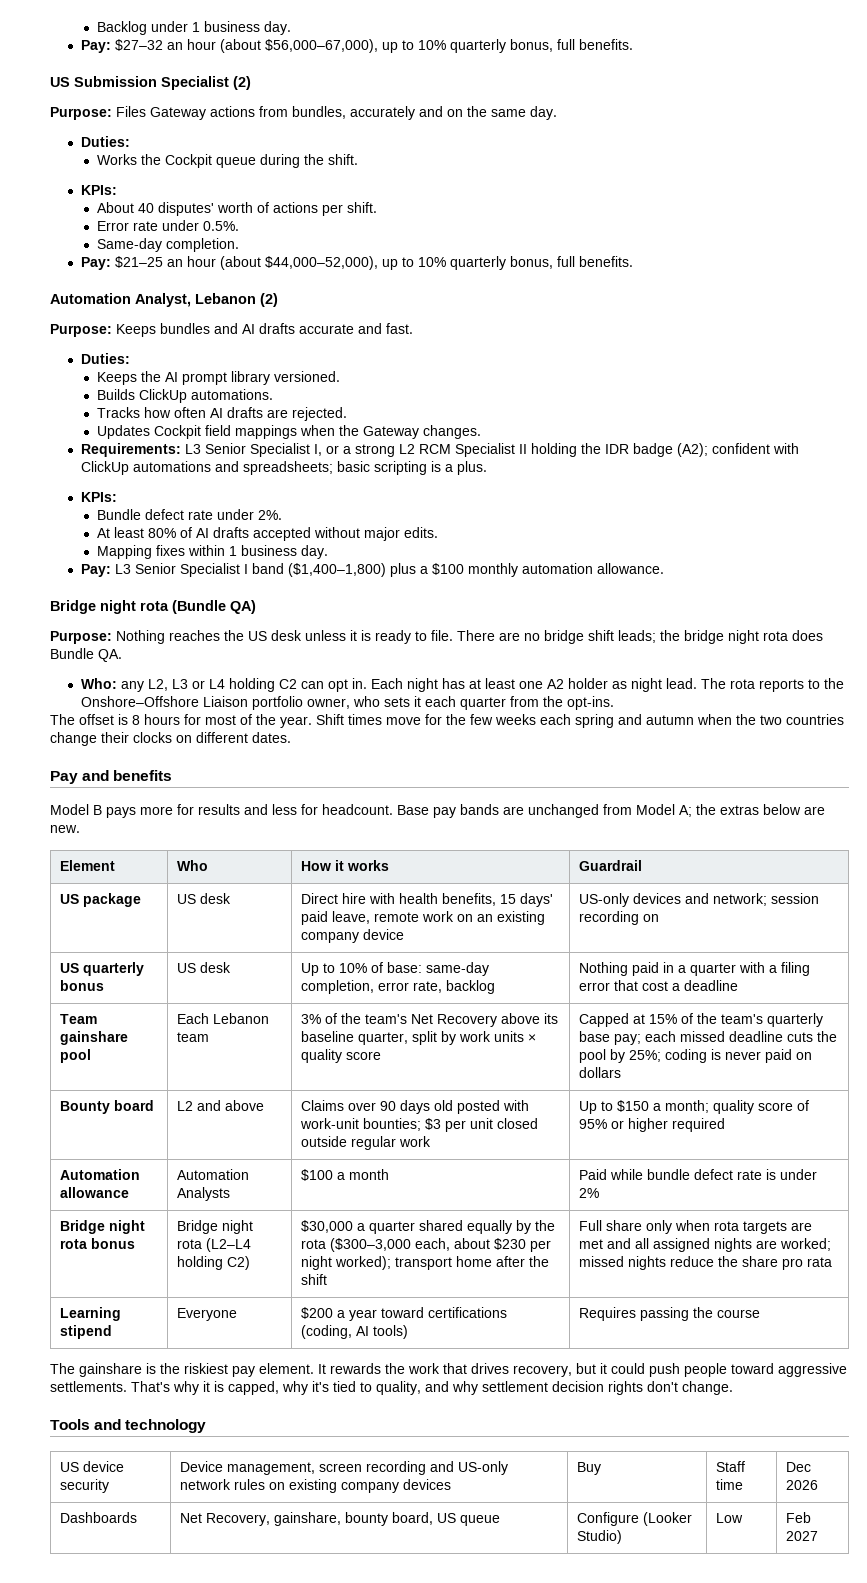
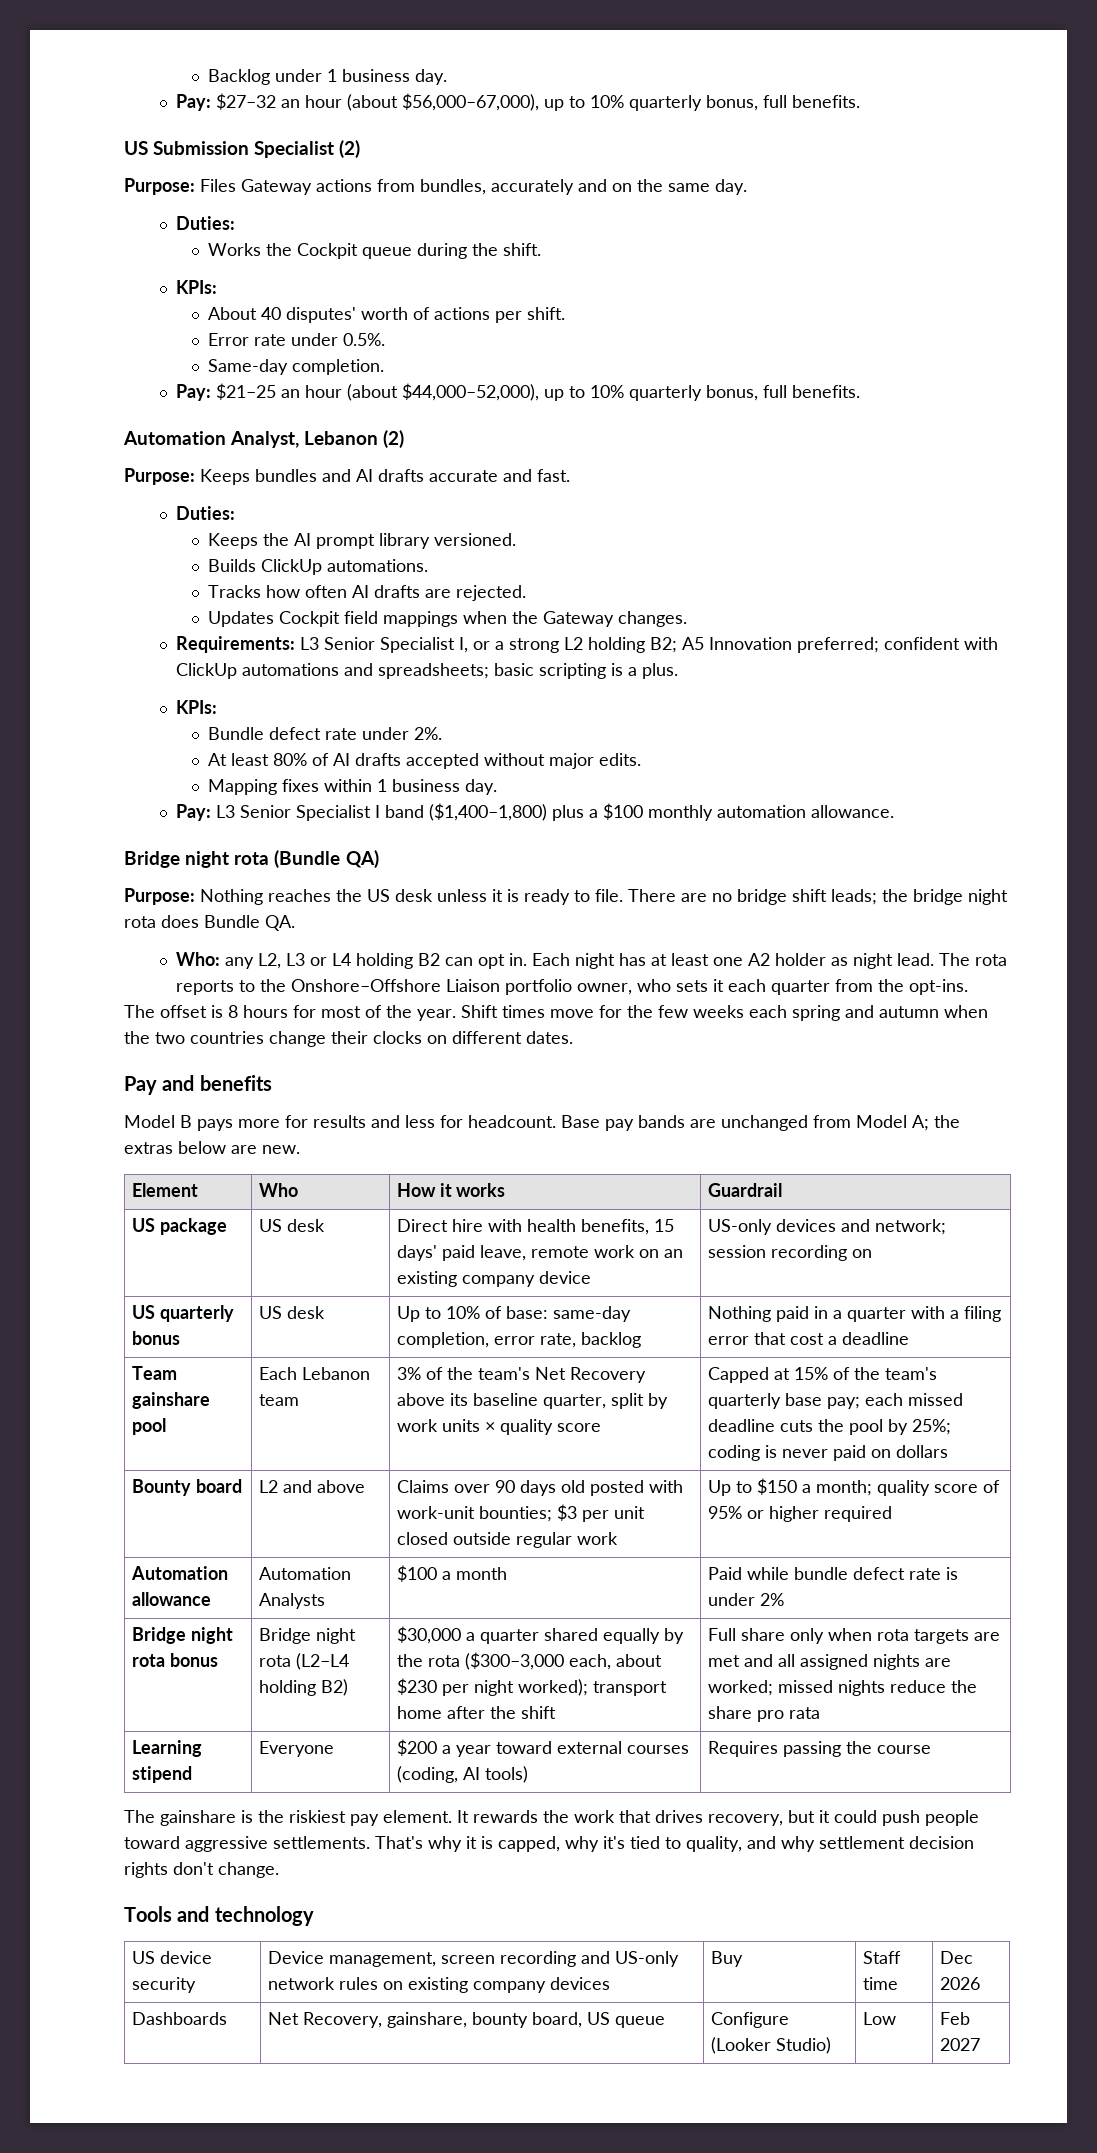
[419,443,709,457] RCM Specialist II holding the IDR badge (A2); -> [587,637,879,653] holding B2; A5 Innovation preferred;
[279,679,298,689] C2 -> [417,953,440,966] B2
[227,1256,251,1270] C2) -> [320,1679,348,1696] B2)
[428,1307,508,1318] certifications -> [556,1741,689,1754] external courses

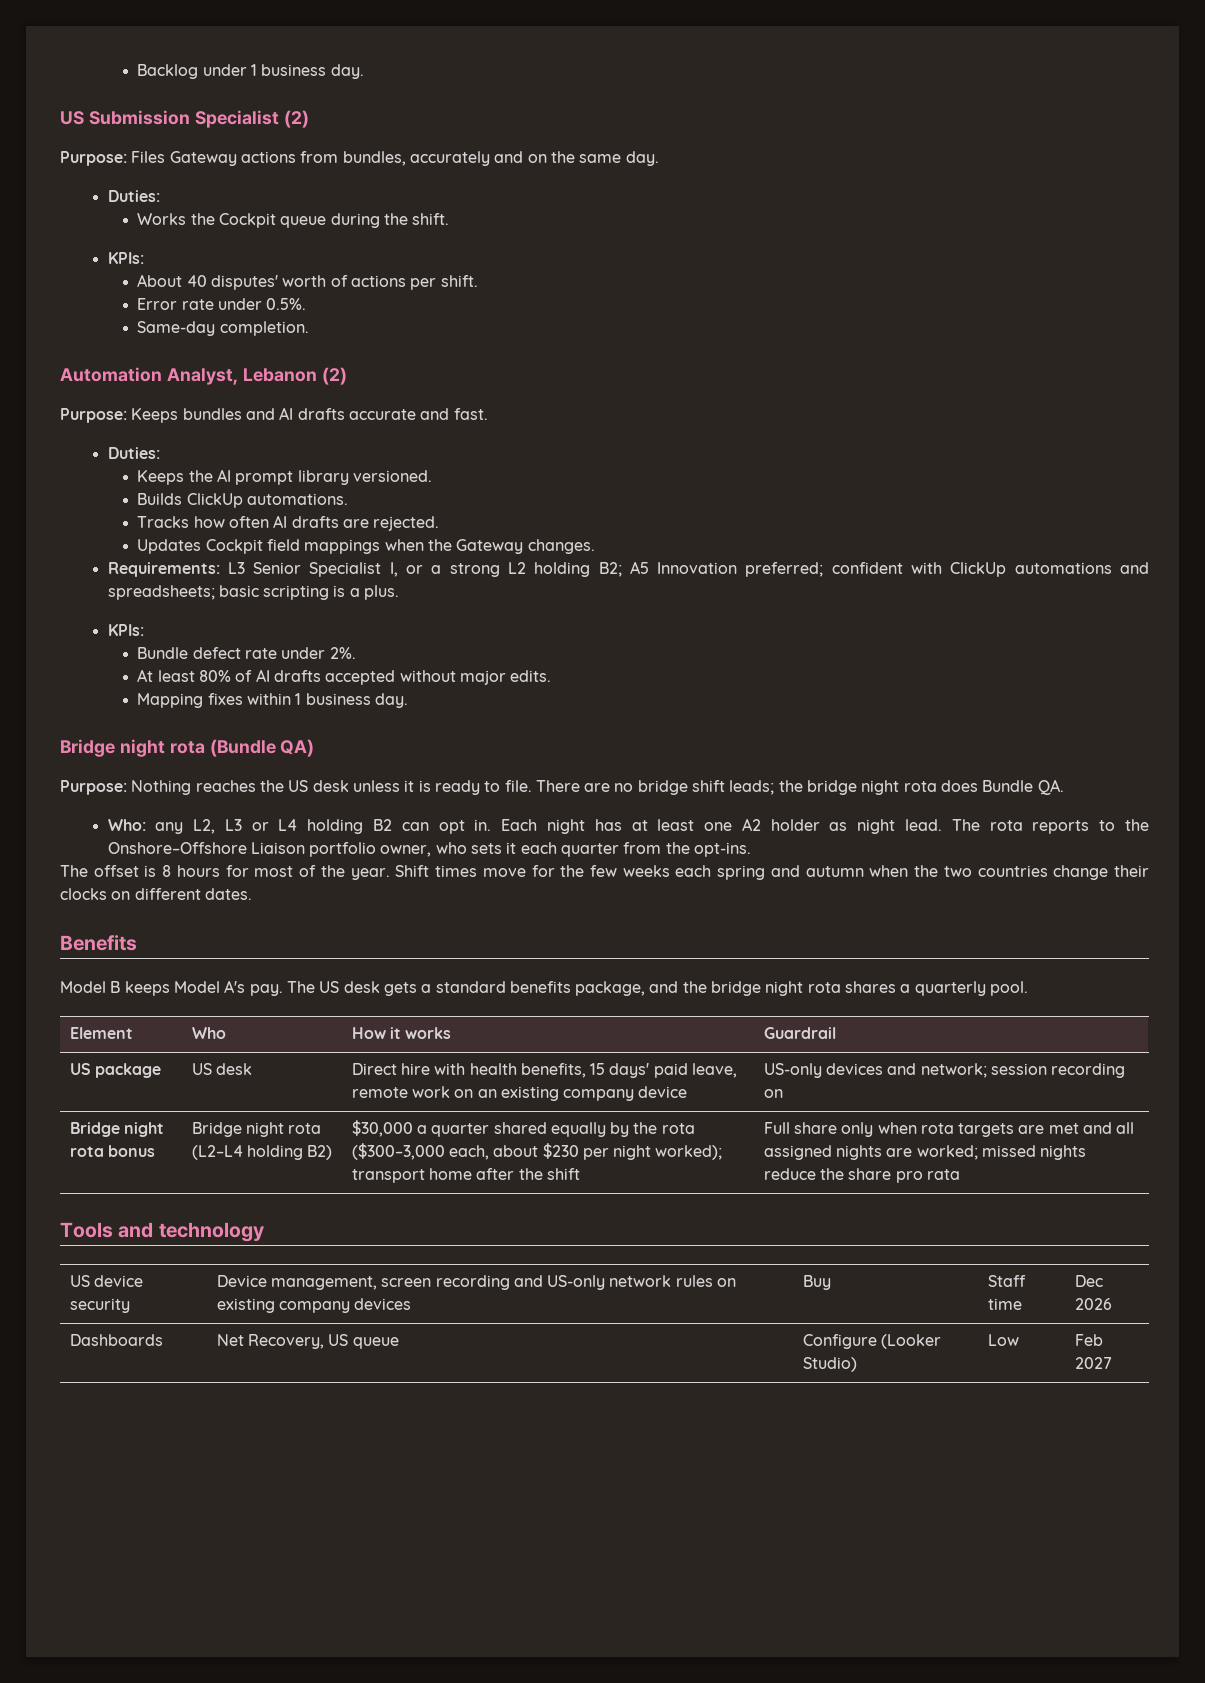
[175,93,860,111] // Pay: $27–32 an hour (about $56,000–67,000), up to 10% quarterly bonus, full benefits. -> (364, 71) none
[175,383,860,401] // Pay: $21–25 an hour (about $44,000–52,000), up to 10% quarterly bonus, full benefits. -> (309, 328) none
[175,803,894,821] // Pay: L3 Senior Specialist I band ($1,400–1,800) plus a $100 monthly automation allowance. -> (409, 700) none
[124,1075,272,1095] Pay and benefits -> [60,935,137,951] Benefits
[197,1115,960,1131] [124,1141,300,1154] pays more for results and less for headcount. Base pay bands are unchanged from Model A; the extras below are new. -> [124,980,1029,996] keeps Model A's pay. The US desk gets a standard benefits package, and the bridge night rota shares a quarterly pool.
[131,1305,234,1322] [131,1331,180,1345] [258,1306,325,1319] [396,1306,631,1322] [396,1332,641,1348] [707,1306,1001,1322] [707,1332,909,1345] [131,1366,177,1380] [131,1392,210,1409] [131,1418,166,1435] [258,1367,370,1380] [258,1394,299,1406] [396,1367,646,1383] [396,1393,668,1409] [396,1419,601,1435] [707,1367,937,1383] [707,1393,963,1409] [707,1419,951,1435] [707,1445,948,1461] [131,1479,242,1496] [258,1480,365,1493] [396,1480,683,1496] [396,1504,645,1522] [396,1532,618,1548] [707,1478,1000,1496] [707,1506,892,1522] [130,1566,228,1580] [131,1592,211,1606] [258,1567,351,1580] [258,1593,325,1609] [396,1565,507,1582] [707,1567,958,1580] [707,1593,784,1606] // US quarterly bonus | US desk | Up to 10% of base: same-day completion, error rate, backlog | Nothing paid in a quarter with a filing error that cost a deadline // Team gainshare pool | Each Lebanon team | 3% of the team's Net Recovery above its baseline quarter, split by work units × quality score | Capped at 15% of the team's quarterly base pay; each missed deadline cuts the pool by 25%; coding is never paid on dollars // Bounty board | L2 and above | Claims over 90 days old posted with work-unit bounties; $3 per unit closed outside regular work | Up to $150 a month; quality score of 95% or higher required // Automation allowance | Automation Analysts | $100 a month | Paid while bundle defect rate is under 2% -> (783, 1093) none
[131,1740,202,1757] [131,1766,192,1783] [258,1741,334,1757] [396,1739,689,1757] [396,1766,528,1783] [707,1741,931,1757] [124,1810,979,1826] [124,1836,974,1852] [124,1862,279,1878] // Learning stipend | Everyone | $200 a year toward external courses (coding, AI tools) | Requires passing the course // The gainshare is the riskiest pay element. It rewards the work that drives recovery, but it could push people toward aggressive settlements. That's why it is capped, why it's tied to quality, and why settlement decision rights don't change. -> (960, 1174) none
[386,2012,582,2028] gainshare, bounty board, -> (324, 1341) none

